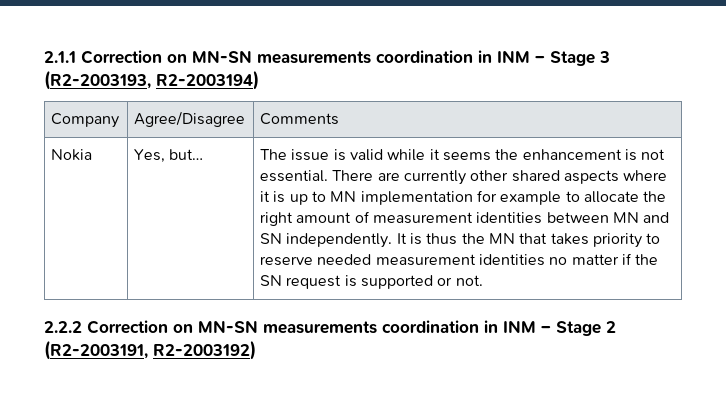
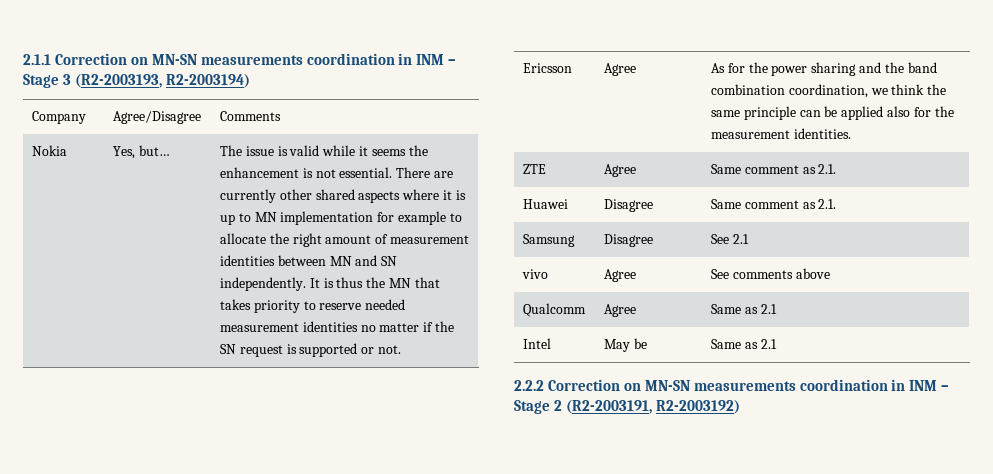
(483, 280) none -> [523,63,573,73] [604,63,637,76] [711,62,937,76] [711,84,947,98] [711,106,954,120] [711,128,851,139] [523,164,547,174] [604,164,637,177] [711,164,837,174] [523,199,569,209] [604,199,654,212] [711,199,837,209] [523,234,576,247] [604,234,654,247] [711,234,749,244] [522,269,549,279] [604,269,637,282] [711,268,830,279] [523,303,587,317] [604,304,637,317] [711,304,777,314] [523,338,552,349] [604,338,647,352] [711,339,777,349] // Ericsson | Agree | As for the power sharing and the band combination coordination, we think the same principle can be applied also for the measurement identities. // ZTE | Agree | Same comment as 2.1. // Huawei | Disagree | Same comment as 2.1. // Samsung | Disagree | See 2.1 // vivo | Agree | See comments above // Qualcomm | Agree | Same as 2.1 // Intel | May be | Same as 2.1

